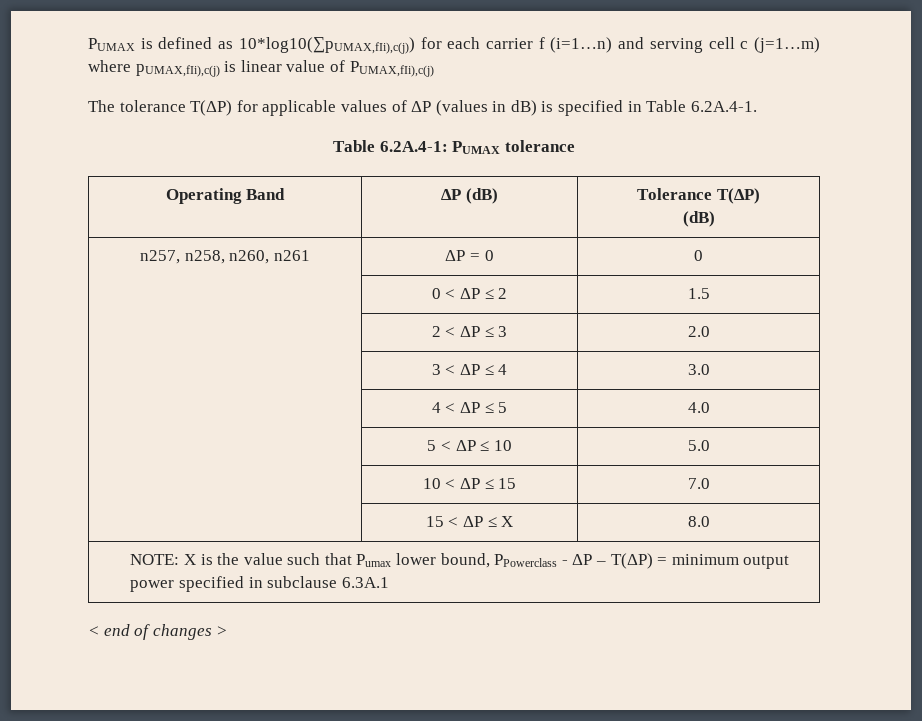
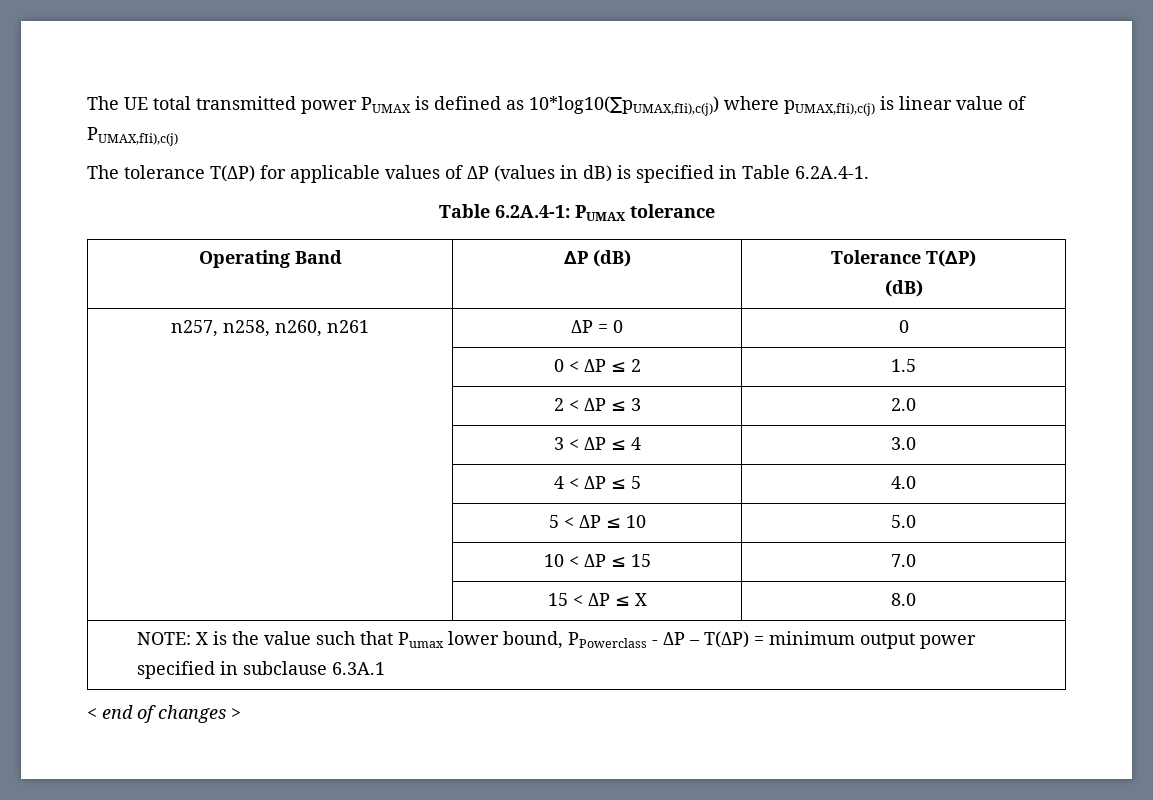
(88, 44) none -> [87,96,357,114] The UE total transmitted power
[420,37,820,53] for each carrier f (i=1…n) and serving cell c (j=1…m) -> (719, 106) none

